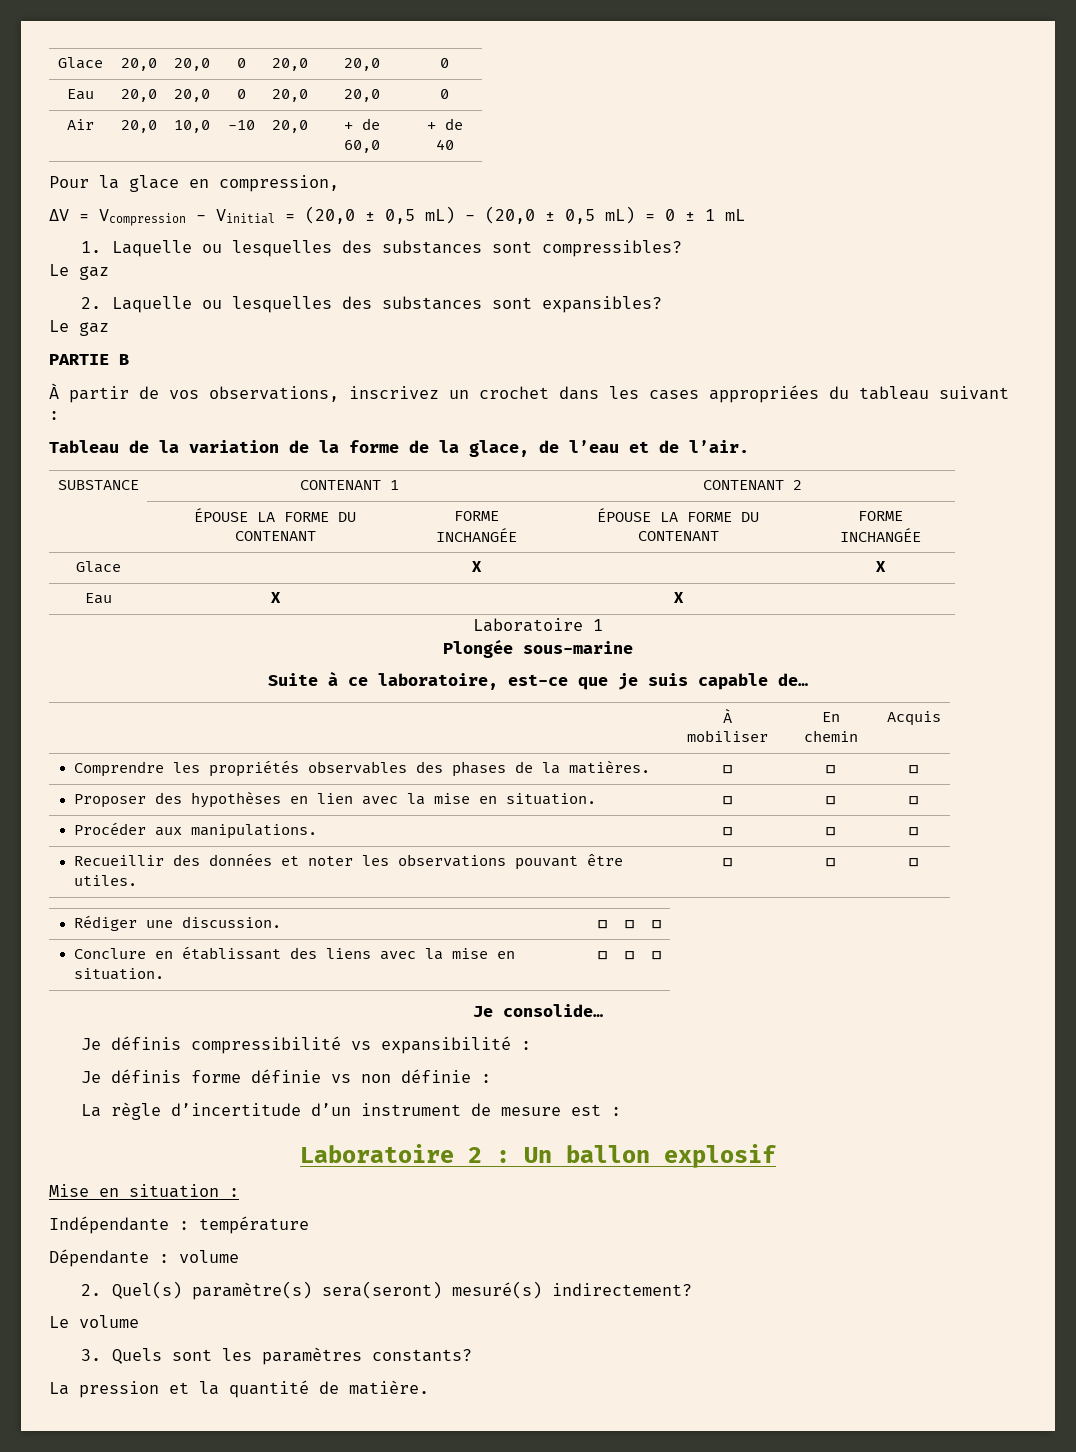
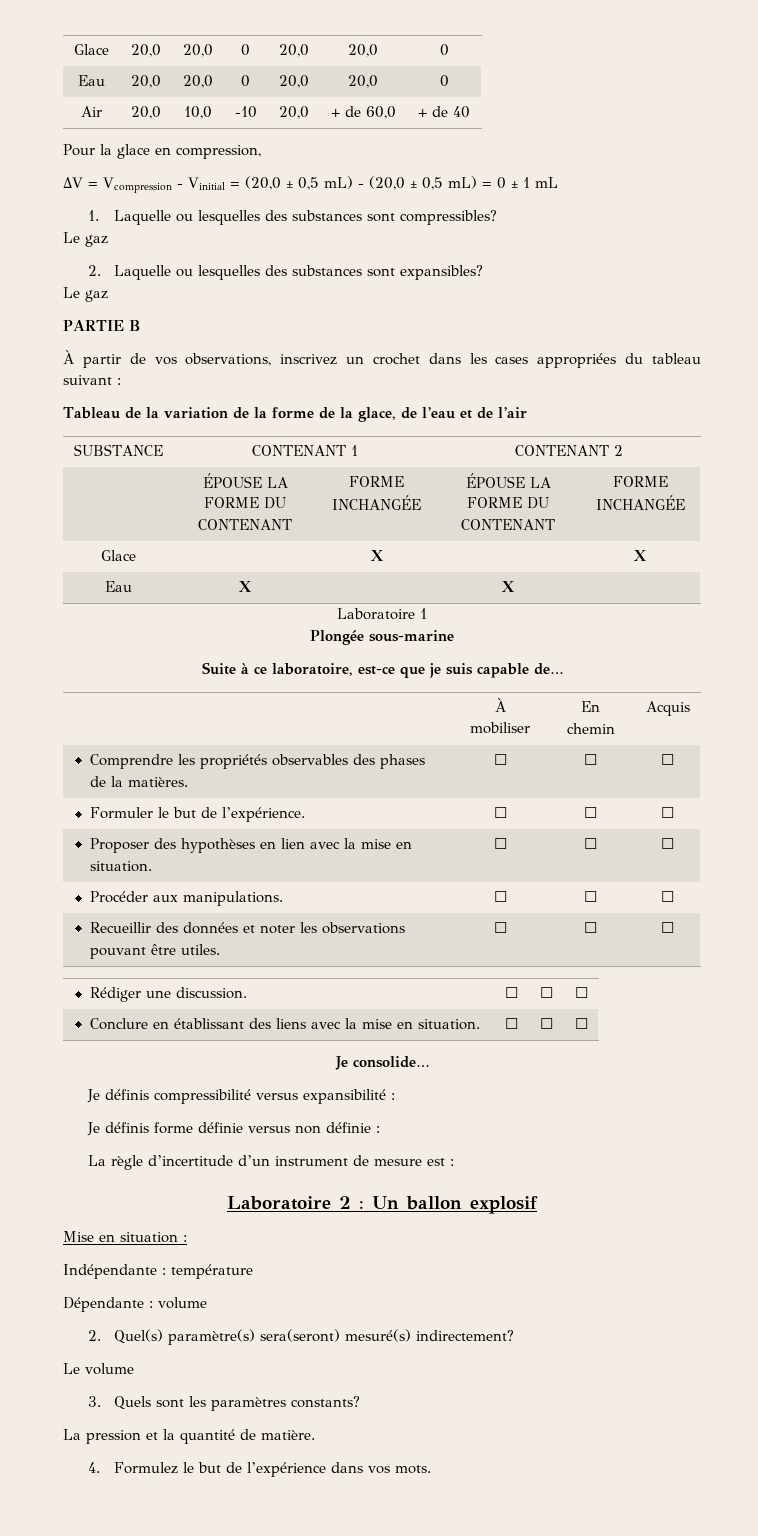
[689,440,749,453] l’air. -> [497,407,527,418] l’air
(918, 769) none -> [89,807,305,822] [493,807,507,818] [584,807,597,818] [661,807,674,818] // Formuler le but de l’expérience. | ☐ | ☐ | ☐
[350,1041,371,1050] vs -> [256,1093,299,1100] versus
[330,1074,351,1083] vs -> [248,1126,291,1133] versus
(429, 1387) none -> [88,1462,431,1477] // 4. Formulez le but de l’expérience dans vos mots.

